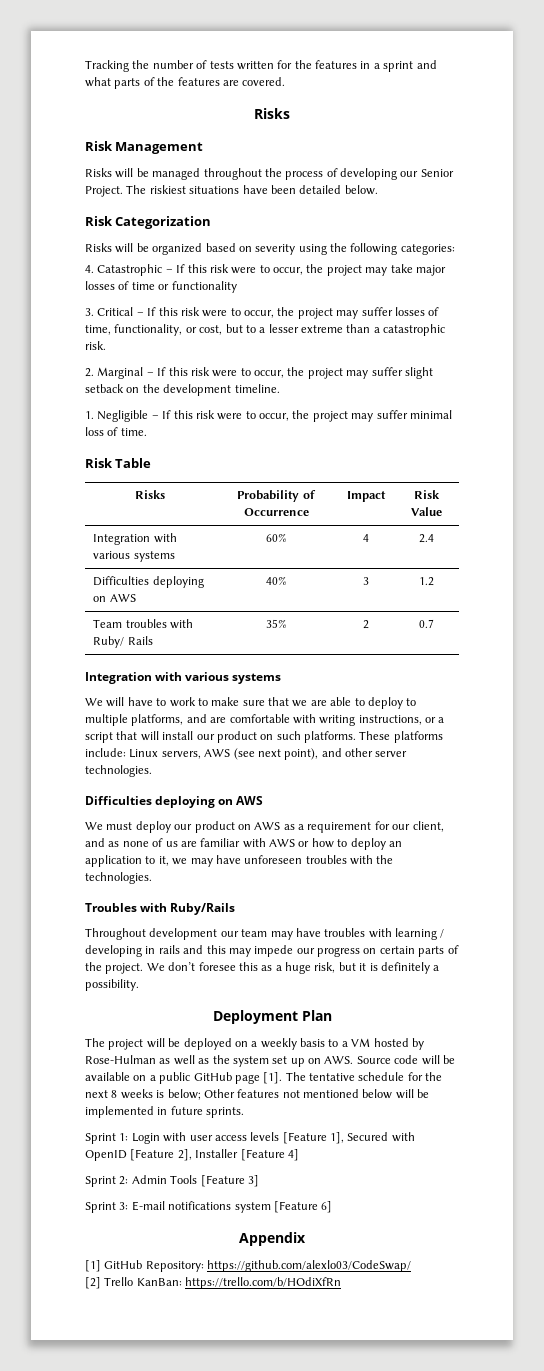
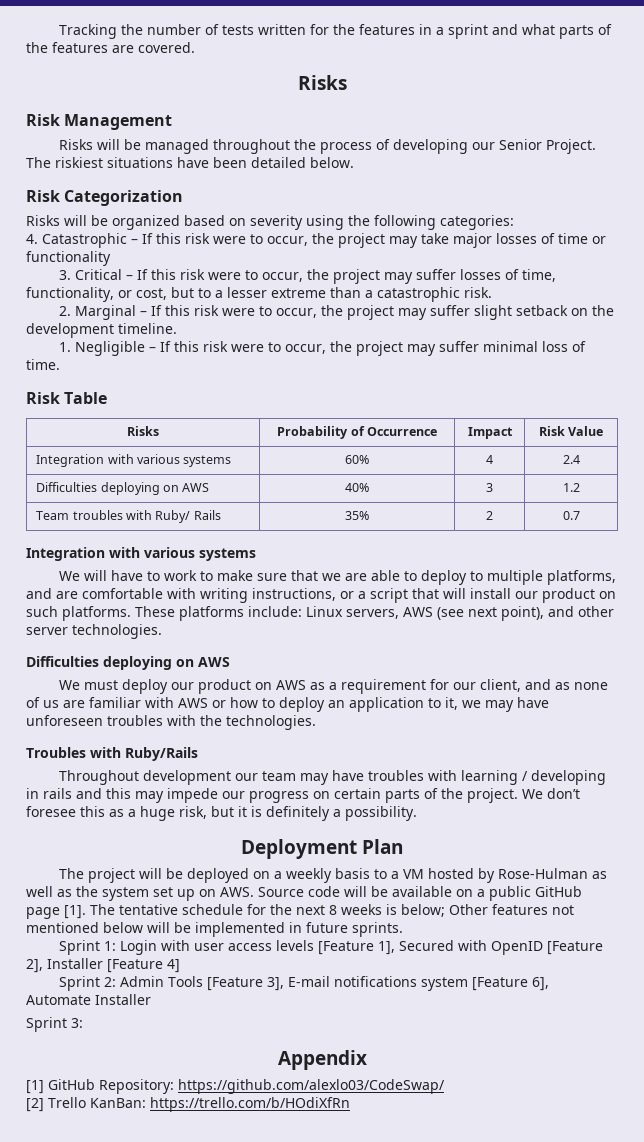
[247,1175,259,1187] [85,1202,129,1213] 3] // Sprint 3: -> [267,977,285,991] 3],
[321,1201,333,1213] 6] -> [532,977,550,991] [26,994,151,1005] [26,1017,83,1032] 6], Automate Installer // Sprint 3:

